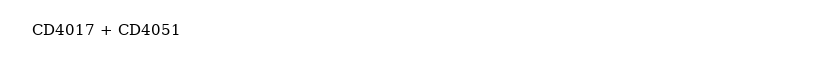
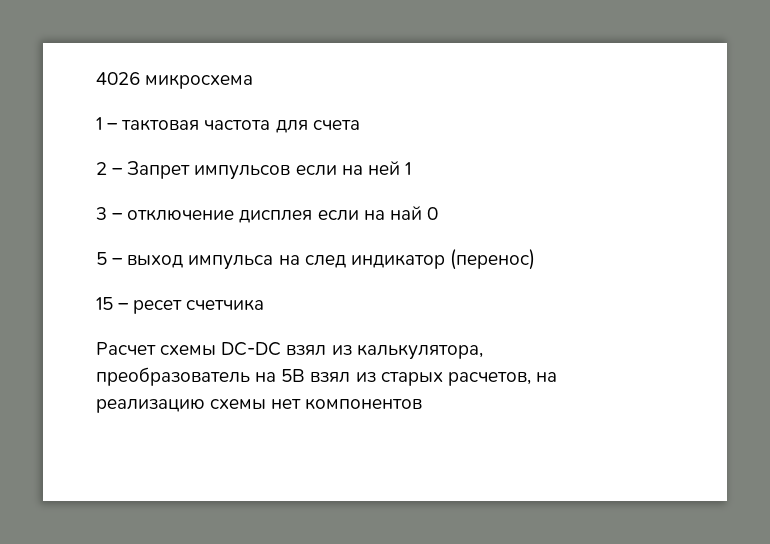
[32,24,181,35] CD4017 + CD4051 -> [96,72,254,89] [96,117,360,133] [96,161,411,180] [96,206,438,223] [96,249,535,270] [96,297,265,314] [96,342,483,360] [96,367,557,386] [96,398,423,413] 4026 микросхема // 1 – тактовая частота для счета // 2 – Запрет импульсов если на ней 1 // 3 – отключение дисплея если на най 0 // 5 – выход импульса на след индикатор (перенос) // 15 – ресет счетчика // Расчет схемы DC-DC взял из калькулятора, преобразователь на 5В взял из старых расчетов, на реализацию схемы нет компонентов

